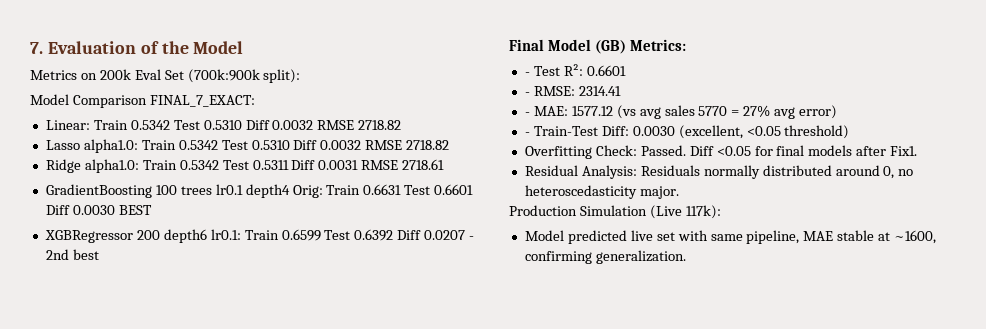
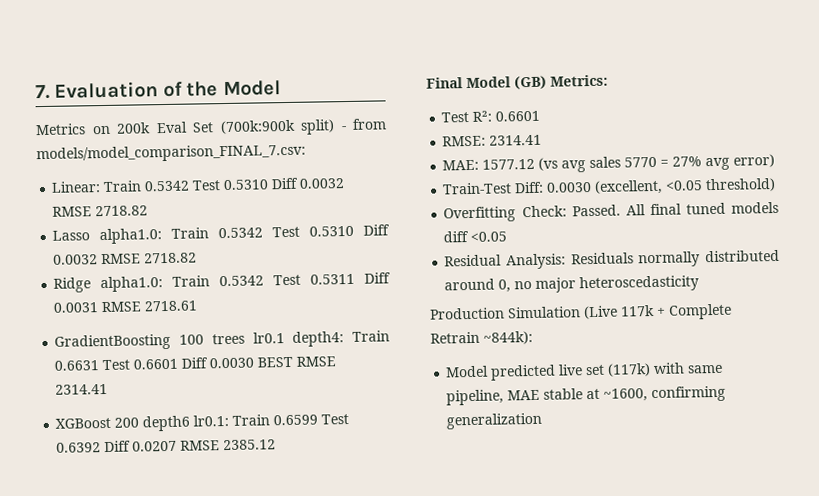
[263,69,301,83] [30,94,255,108] split): // Model Comparison FINAL_7_EXACT: -> [300,118,387,135] [36,143,306,164] split) - from models/model_comparison_FINAL_7.csv:
[245,184,323,198] depth4 Orig: -> [292,331,345,347] depth4:
[44,230,133,243] // XGBRegressor -> [296,356,337,367] [55,383,109,395] [55,417,112,429] RMSE 2314.41 // XGBoost
[469,236,475,240] [45,249,99,260] - 2nd best -> [180,439,277,451] RMSE 2385.12
[524,72,530,76] - -> (608, 80) none
[524,92,530,96] - -> (541, 116) none
[524,112,530,116] - -> (543, 140) none
[524,132,530,136] - -> (776, 160) none
[689,145,918,156] Diff <0.05 for final models after Fix1. -> [625,201,779,216] [443,231,508,243] All final tuned models diff <0.05
(914, 172) none -> [535,277,577,293] major
[639,186,679,199] major. -> (700, 284) none
[685,205,721,219] 117k): -> [620,303,732,320] [430,330,533,345] 117k + Complete Retrain ~844k):
(675, 236) none -> [607,363,652,377] (117k)
[595,250,686,264] generalization. -> [446,412,543,430] generalization

